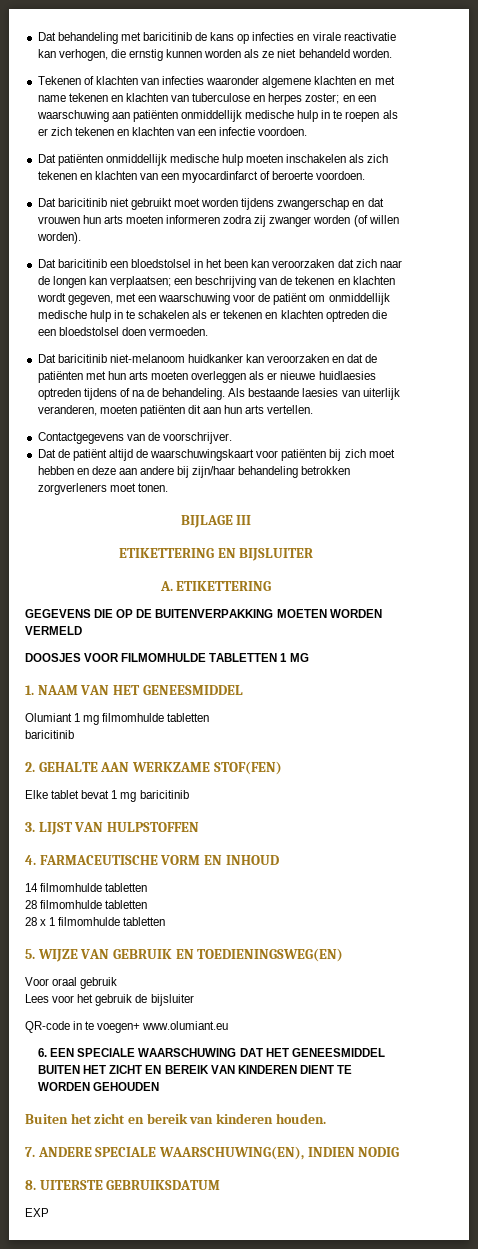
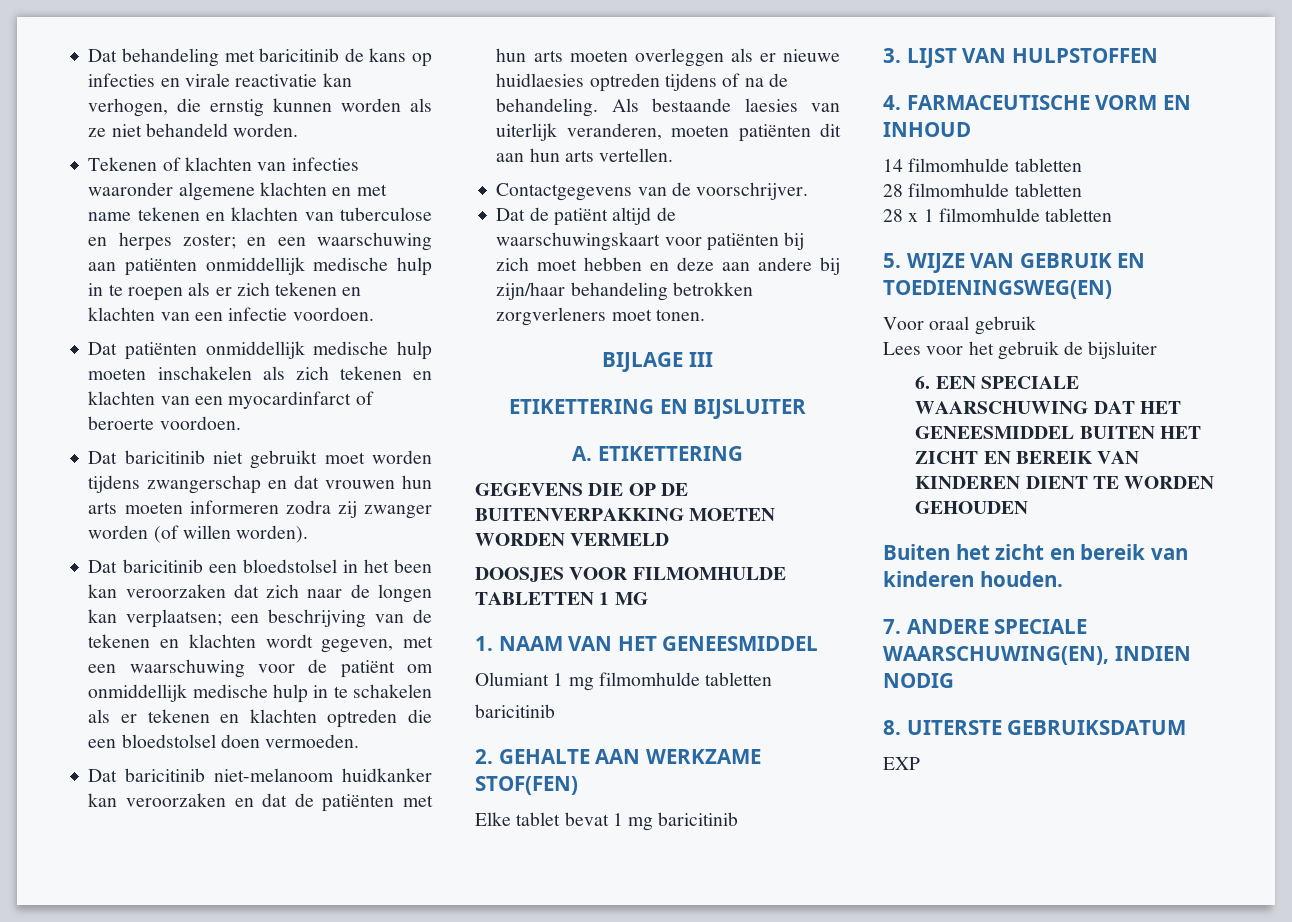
[25,1021,229,1033] // QR-code in te voegen+ www.olumiant.eu -> (1158, 350) none

